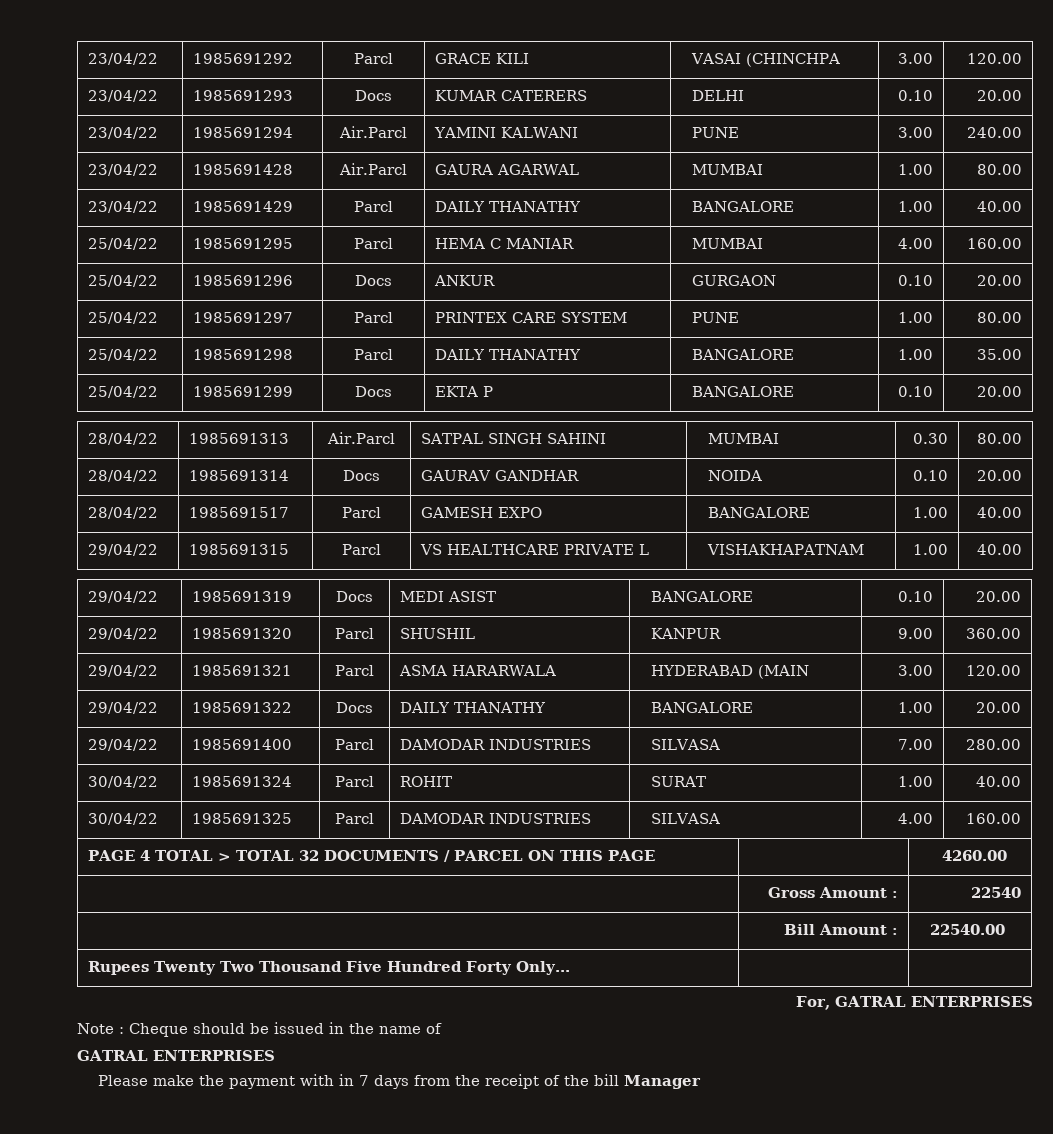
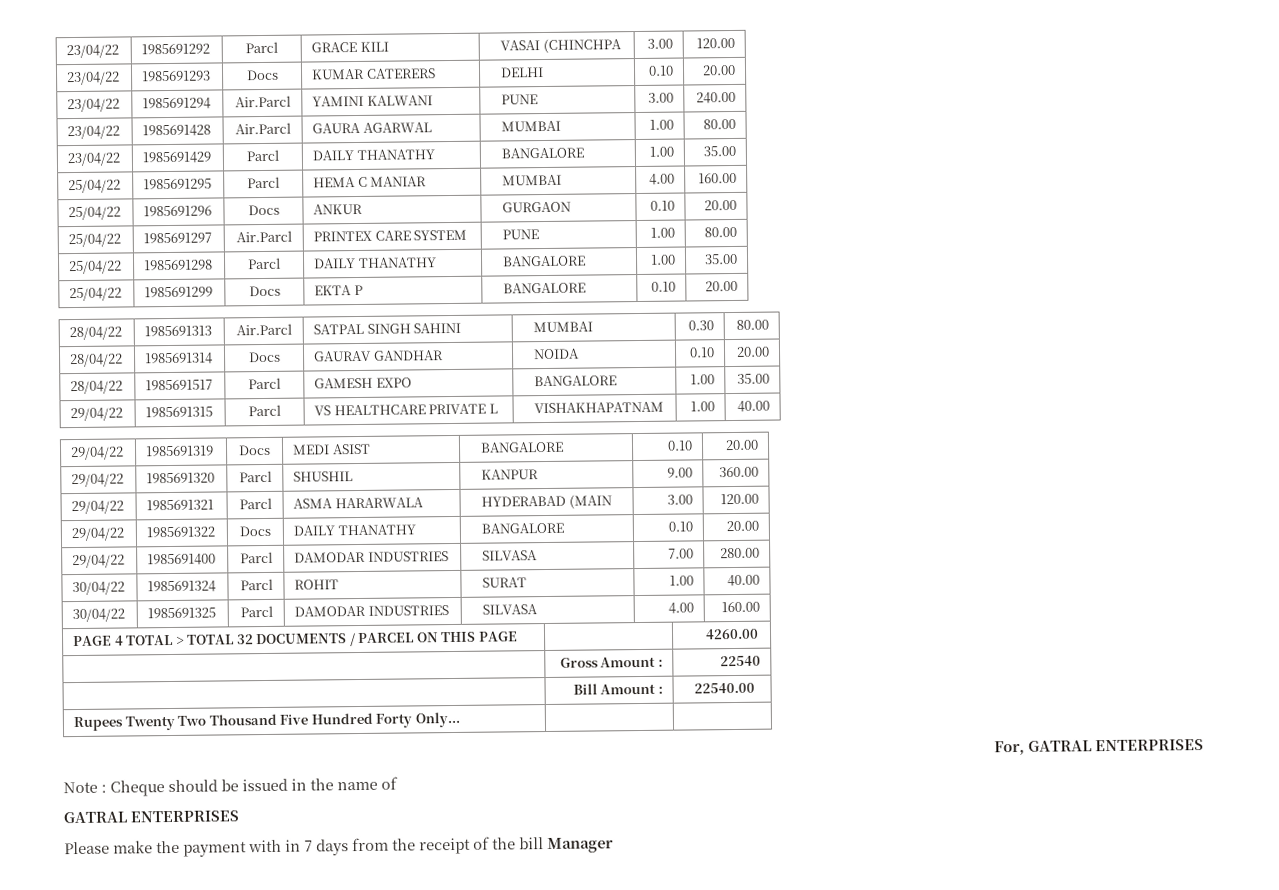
[977,201,1023,212] 40.00 -> [702,145,736,157] 35.00
[354,312,393,323] Parcl -> [235,230,292,243] Air.Parcl
[977,507,1023,518] 40.00 -> [736,373,770,384] 35.00
[898,702,934,713] 1.00 -> [667,521,693,532] 0.10

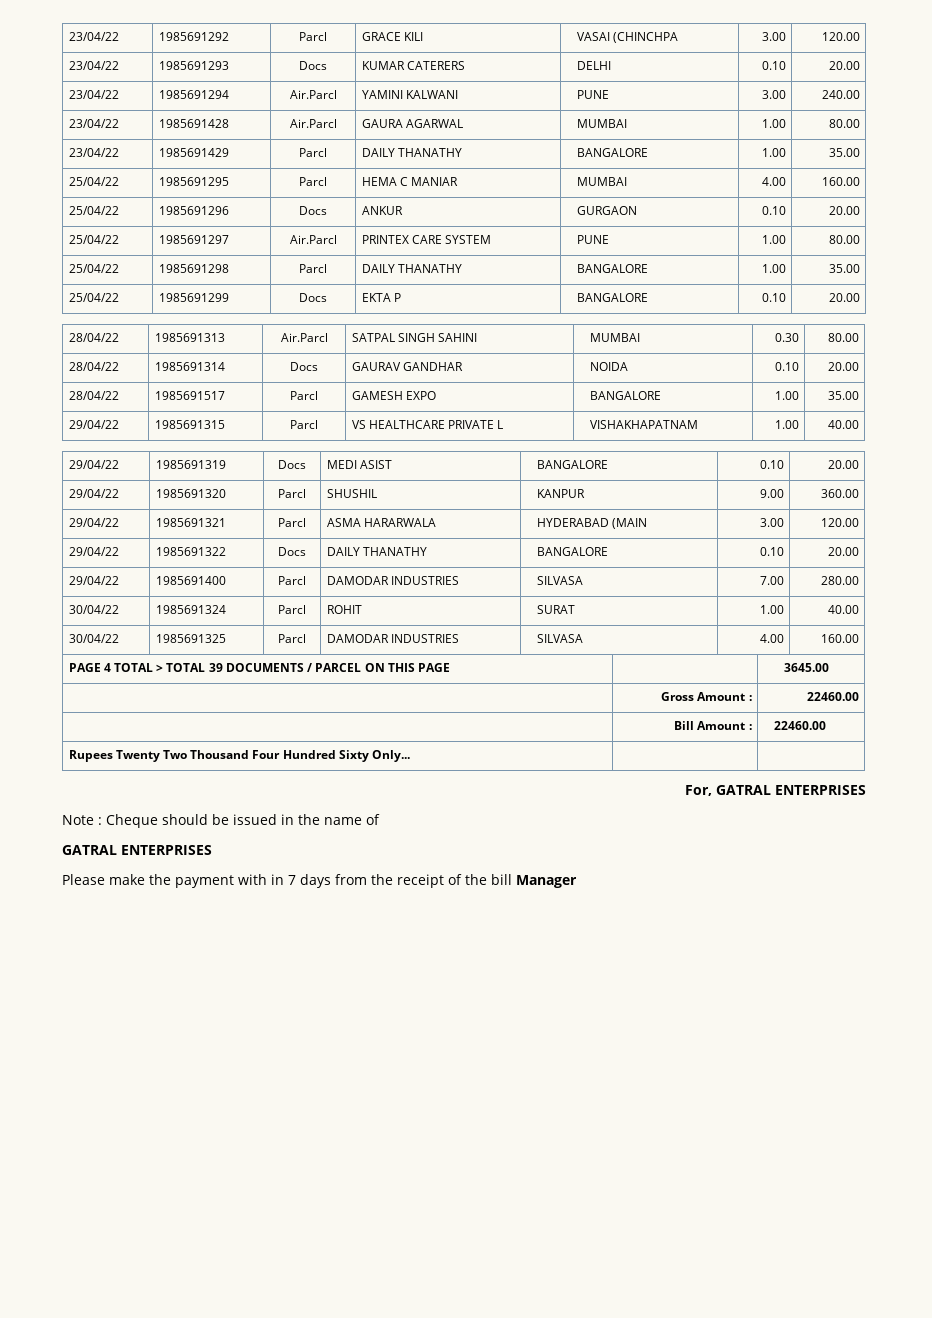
[235,634,254,645] 32 -> [208,663,223,672] 39
[704,628,759,640] 4260.00 -> [783,663,829,672] 3645.00
[719,655,761,667] 22540 -> [806,692,859,701] 22460.00
[694,682,756,694] 22540.00 -> [773,721,826,730] 22460.00
[279,712,413,728] Five Hundred Forty -> [252,750,369,762] Four Hundred Sixty

